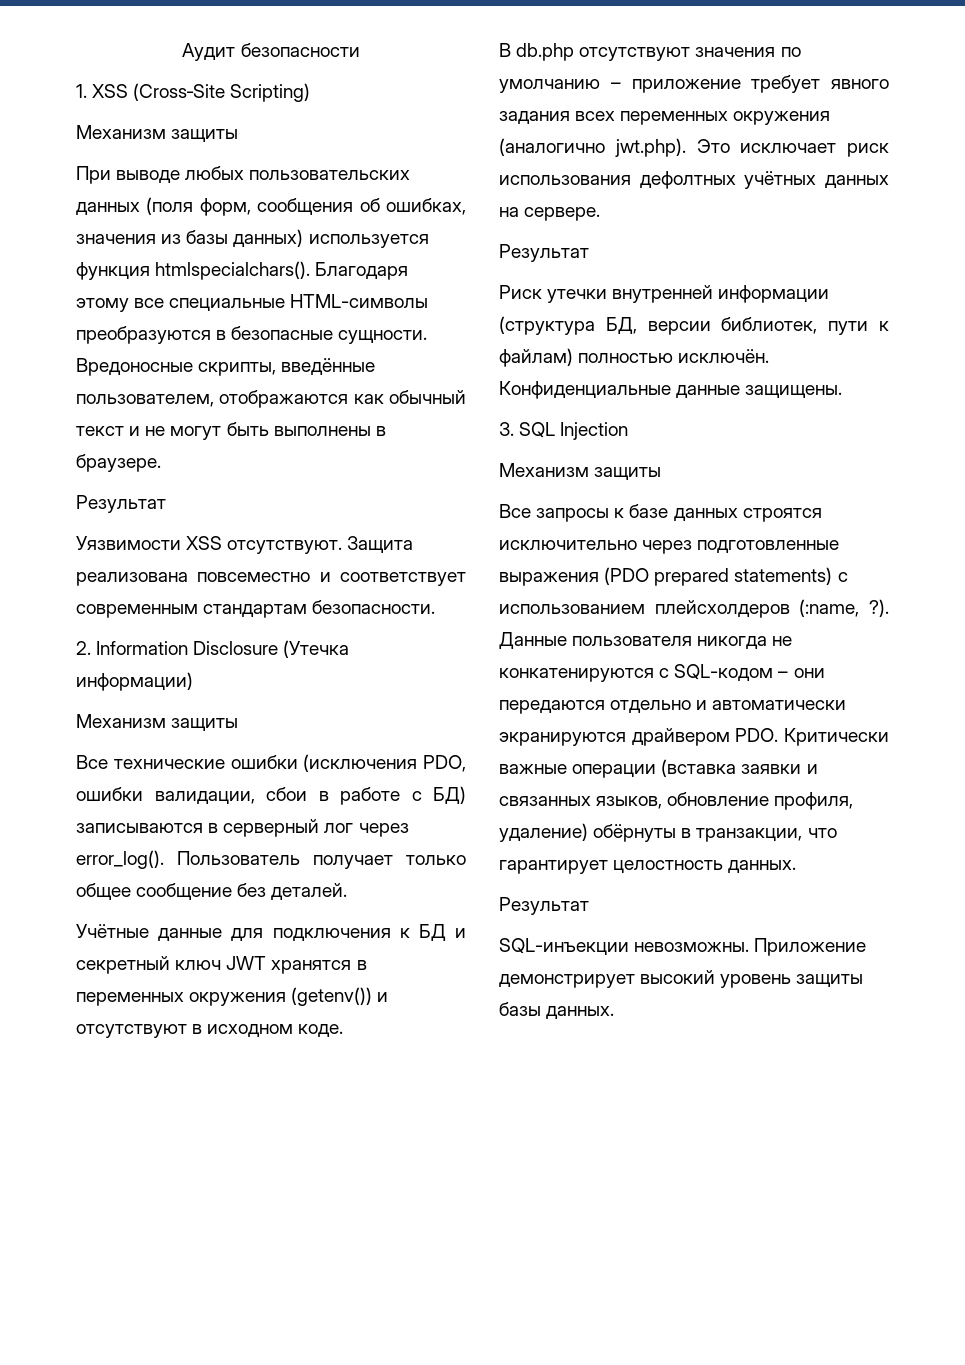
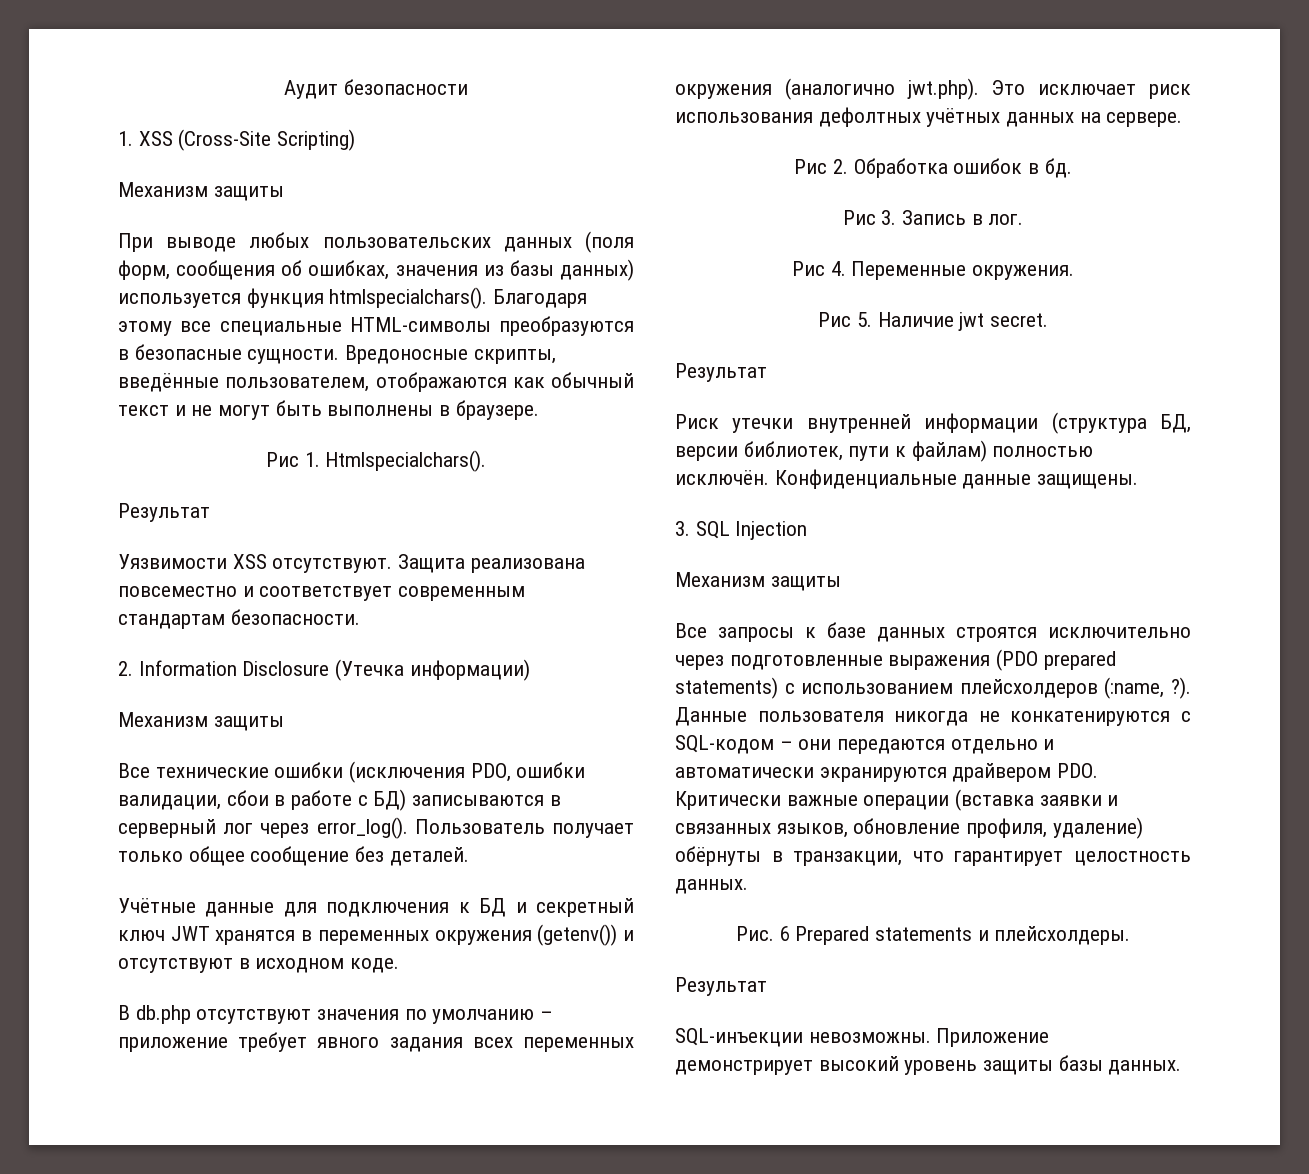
(161, 463) none -> [265,450,487,472] // Рис 1. Htmlspecialchars().
(601, 214) none -> [794,158,1072,178] [842,210,1024,225] [791,261,1075,280] [818,312,1048,331] // Рис 2. Обработка ошибок в бд. // Рис 3. Запись в лог. // Рис 4. Переменные окружения. // Рис 5. Наличие jwt secret.
(797, 866) none -> [735,926,1131,945] // Рис. 6 Prepared statements и плейсхолдеры.

